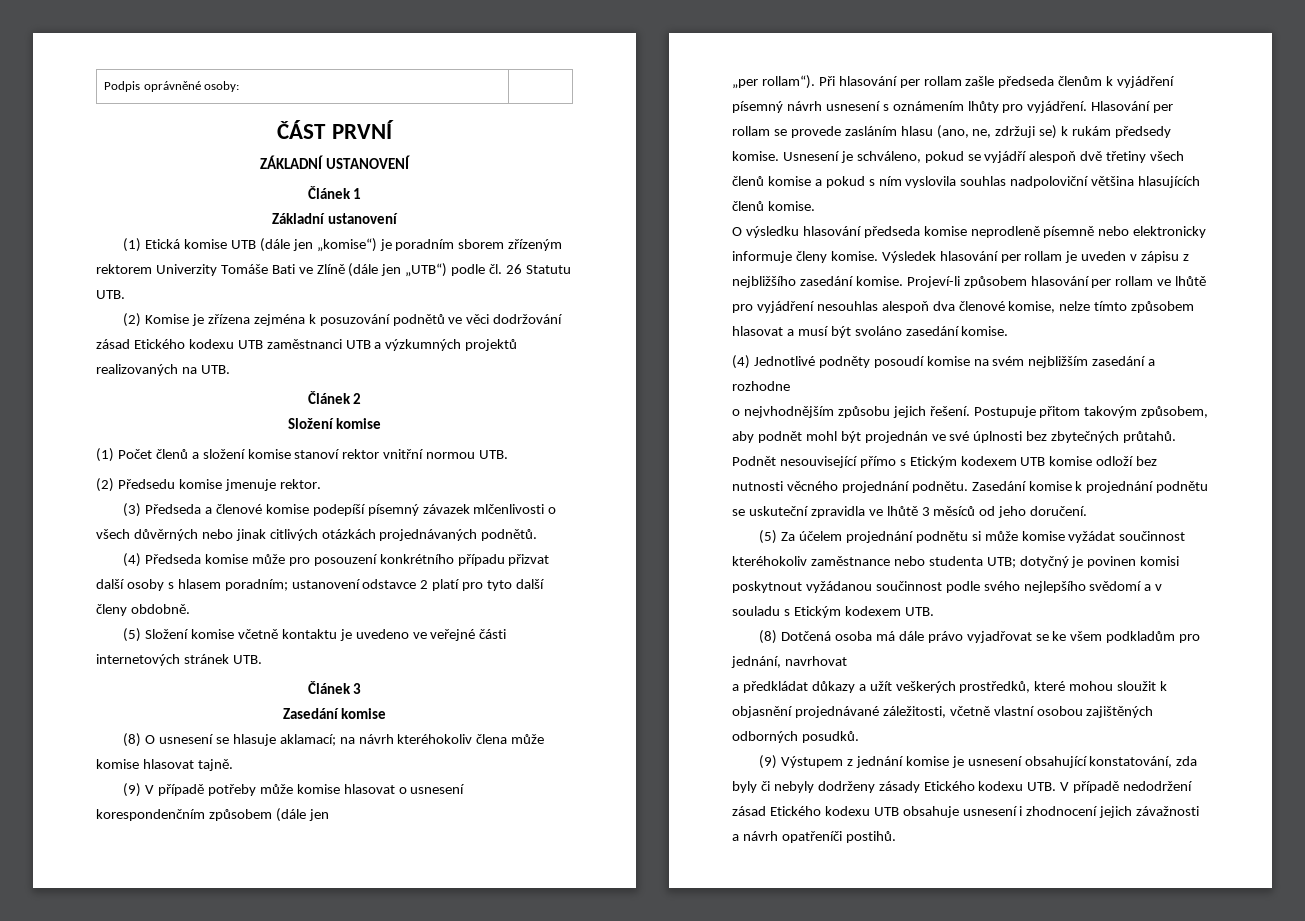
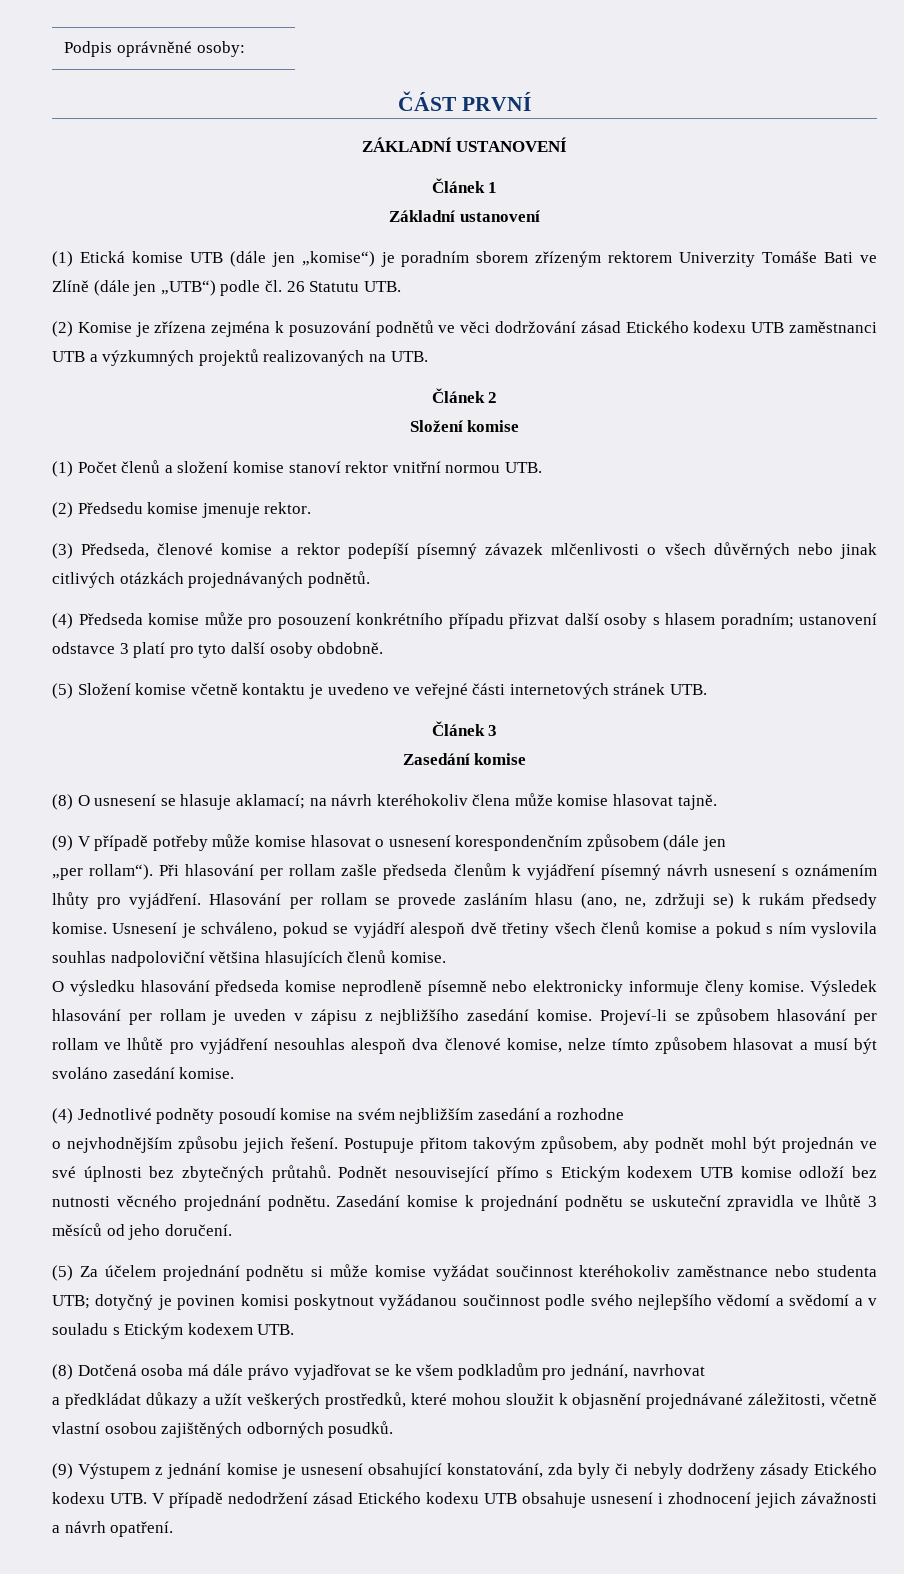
[145,504,309,514] Předseda a členové komise -> [81,543,340,558] Předseda, členové komise a rektor
[420,580,429,589] 2 -> [119,643,129,654] 3
[96,604,127,616] členy -> [269,642,313,658] osoby
(960, 282) none -> [674,1013,690,1021] se
(1086, 587) none -> [717,1294,784,1306] vědomí a
[781,831,896,843] opatřeníči postihů. -> [110,1521,174,1537] opatření.

